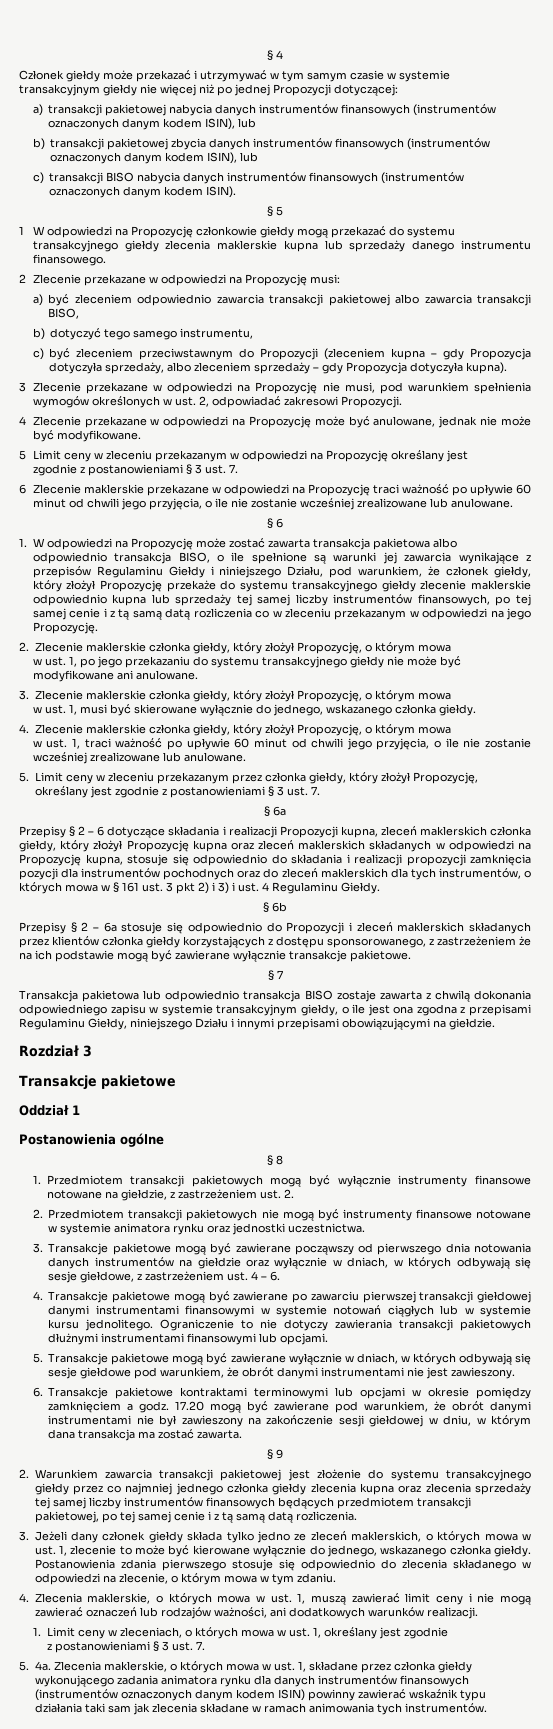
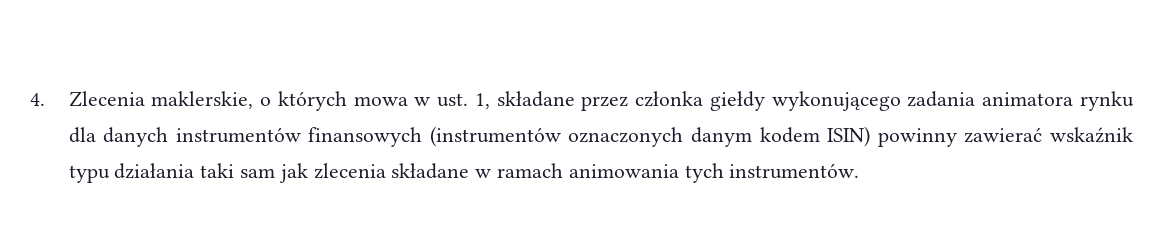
[267,50,283,60] [19,70,450,82] [19,84,398,96] [32,104,497,116] [48,118,257,130] [32,138,491,150] [50,152,259,164] [32,172,465,184] [49,186,237,198] [267,206,283,216] [19,226,455,238] [32,240,532,252] [32,254,106,266] [19,274,340,286] [32,294,532,306] [48,308,80,319] [32,328,254,340] [32,348,532,360] [49,362,508,374] [19,382,531,394] [32,396,402,408] [19,416,531,428] [32,430,141,442] [19,450,468,462] [32,464,238,476] [19,484,531,496] [32,498,513,510] [267,518,283,528] [19,538,457,550] [32,552,531,564] [32,566,532,578] [32,580,531,592] [32,594,531,606] [32,608,532,620] [32,622,98,634] [19,642,451,654] [32,656,461,668] [32,670,198,682] [19,690,451,702] [32,704,476,716] [19,724,451,736] [32,738,532,750] [32,752,246,764] [19,772,478,784] [34,786,320,798] [264,806,286,816] [19,826,532,838] [19,840,531,852] [19,854,531,866] [19,868,531,880] [19,882,380,894] [263,902,287,912] [19,922,531,934] [19,936,531,948] [19,950,411,962] [267,970,283,980] [19,990,532,1002] [19,1004,531,1016] [19,1018,495,1030] [19,1045,92,1057] [19,1075,176,1090] [19,1105,80,1116] [19,1133,164,1147] [267,1155,283,1165] [32,1175,531,1187] [46,1189,294,1201] [32,1209,532,1221] [48,1223,366,1235] [32,1243,531,1255] [48,1257,532,1269] [48,1271,281,1283] [32,1291,531,1303] [48,1305,531,1317] [48,1319,532,1331] [48,1333,329,1345] [32,1353,531,1365] [48,1367,516,1379] [32,1387,532,1399] [48,1401,532,1413] [48,1415,532,1427] [48,1429,243,1441] [267,1449,283,1459] [19,1469,531,1481] [34,1483,531,1495] [34,1497,471,1509] [34,1511,357,1523] [19,1531,531,1543] [34,1545,531,1557] [34,1559,531,1571] [34,1573,336,1585] [19,1593,532,1605] [34,1607,478,1619] [32,1627,448,1639] [46,1641,205,1653] [19,1661,51,1671] § 4 // Członek giełdy może przekazać i utrzymywać w tym samym czasie w systemie transakcyjnym giełdy nie więcej niż po jednej Propozycji dotyczącej: // a) transakcji pakietowej nabycia danych instrumentów finansowych (instrumentów oznaczonych danym kodem ISIN), lub // b) transakcji pakietowej zbycia danych instrumentów finansowych (instrumentów oznaczonych danym kodem ISIN), lub // c) transakcji BISO nabycia danych instrumentów finansowych (instrumentów oznaczonych danym kodem ISIN). // § 5 // 1 W odpowiedzi na Propozycję członkowie giełdy mogą przekazać do systemu transakcyjnego giełdy zlecenia maklerskie kupna lub sprzedaży danego instrumentu finansowego. // 2 Zlecenie przekazane w odpowiedzi na Propozycję musi: // a) być zleceniem odpowiednio zawarcia transakcji pakietowej albo zawarcia transakcji BISO, // b) dotyczyć tego samego instrumentu, // c) być zleceniem przeciwstawnym do Propozycji (zleceniem kupna – gdy Propozycja dotyczyła sprzedaży, albo zleceniem sprzedaży – gdy Propozycja dotyczyła kupna). // 3 Zlecenie przekazane w odpowiedzi na Propozycję nie musi, pod warunkiem spełnienia wymogów określonych w ust. 2, odpowiadać zakresowi Propozycji. // 4 Zlecenie przekazane w odpowiedzi na Propozycję może być anulowane, jednak nie może być modyfikowane. // 5 Limit ceny w zleceniu przekazanym w odpowiedzi na Propozycję określany jest // zgodnie z postanowieniami § 3 ust. 7. // 6 Zlecenie maklerskie przekazane w odpowiedzi na Propozycję traci ważność po upływie 60 minut od chwili jego przyjęcia, o ile nie zostanie wcześniej zrealizowane lub anulowane. // § 6 // 1. W odpowiedzi na Propozycję może zostać zawarta transakcja pakietowa albo odpowiednio transakcja BISO, o ile spełnione są warunki jej zawarcia wynikające z przepisów Regulaminu Giełdy i niniejszego Działu, pod warunkiem, że członek giełdy, który złożył Propozycję przekaże do systemu transakcyjnego giełdy zlecenie maklerskie odpowiednio kupna lub sprzedaży tej samej liczby instrumentów finansowych, po tej samej cenie i z tą samą datą rozliczenia co w zleceniu przekazanym w odpowiedzi na jego Propozycję. // 2. Zlecenie maklerskie członka giełdy, który złożył Propozycję, o którym mowa // w ust. 1, po jego przekazaniu do systemu transakcyjnego giełdy nie może być modyfikowane ani anulowane. // 3. Zlecenie maklerskie członka giełdy, który złożył Propozycję, o którym mowa // w ust. 1, musi być skierowane wyłącznie do jednego, wskazanego członka giełdy. // 4. Zlecenie maklerskie członka giełdy, który złożył Propozycję, o którym mowa // w ust. 1, traci ważność po upływie 60 minut od chwili jego przyjęcia, o ile nie zostanie wcześniej zrealizowane lub anulowane. // 5. Limit ceny w zleceniu przekazanym przez członka giełdy, który złożył Propozycję, określany jest zgodnie z postanowieniami § 3 ust. 7. // § 6a // Przepisy § 2 – 6 dotyczące składania i realizacji Propozycji kupna, zleceń maklerskich członka giełdy, który złożył Propozycję kupna oraz zleceń maklerskich składanych w odpowiedzi na Propozycję kupna, stosuje się odpowiednio do składania i realizacji propozycji zamknięcia pozycji dla instrumentów pochodnych oraz do zleceń maklerskich dla tych instrumentów, o których mowa w § 161 ust. 3 pkt 2) i 3) i ust. 4 Regulaminu Giełdy. // § 6b // Przepisy § 2 – 6a stosuje się odpowiednio do Propozycji i zleceń maklerskich składanych przez klientów członka giełdy korzystających z dostępu sponsorowanego, z zastrzeżeniem że na ich podstawie mogą być zawierane wyłącznie transakcje pakietowe. // § 7 // Transakcja pakietowa lub odpowiednio transakcja BISO zostaje zawarta z chwilą dokonania odpowiedniego zapisu w systemie transakcyjnym giełdy, o ile jest ona zgodna z przepisami Regulaminu Giełdy, niniejszego Działu i innymi przepisami obowiązującymi na giełdzie. // Rozdział 3 // Transakcje pakietowe // Oddział 1 // Postanowienia ogólne // § 8 // 1. Przedmiotem transakcji pakietowych mogą być wyłącznie instrumenty finansowe notowane na giełdzie, z zastrzeżeniem ust. 2. // 2. Przedmiotem transakcji pakietowych nie mogą być instrumenty finansowe notowane w systemie animatora rynku oraz jednostki uczestnictwa. // 3. Transakcje pakietowe mogą być zawierane począwszy od pierwszego dnia notowania danych instrumentów na giełdzie oraz wyłącznie w dniach, w których odbywają się sesje giełdowe, z zastrzeżeniem ust. 4 – 6. // 4. Transakcje pakietowe mogą być zawierane po zawarciu pierwszej transakcji giełdowej danymi instrumentami finansowymi w systemie notowań ciągłych lub w systemie kursu jednolitego. Ograniczenie to nie dotyczy zawierania transakcji pakietowych dłużnymi instrumentami finansowymi lub opcjami. // 5. Transakcje pakietowe mogą być zawierane wyłącznie w dniach, w których odbywają się sesje giełdowe pod warunkiem, że obrót danymi instrumentami nie jest zawieszony. // 6. Transakcje pakietowe kontraktami terminowymi lub opcjami w okresie pomiędzy zamknięciem a godz. 17.20 mogą być zawierane pod warunkiem, że obrót danymi instrumentami nie był zawieszony na zakończenie sesji giełdowej w dniu, w którym dana transakcja ma zostać zawarta. // § 9 // 2. Warunkiem zawarcia transakcji pakietowej jest złożenie do systemu transakcyjnego giełdy przez co najmniej jednego członka giełdy zlecenia kupna oraz zlecenia sprzedaży tej samej liczby instrumentów finansowych będących przedmiotem transakcji pakietowej, po tej samej cenie i z tą samą datą rozliczenia. // 3. Jeżeli dany członek giełdy składa tylko jedno ze zleceń maklerskich, o których mowa w ust. 1, zlecenie to może być kierowane wyłącznie do jednego, wskazanego członka giełdy. Postanowienia zdania pierwszego stosuje się odpowiednio do zlecenia składanego w odpowiedzi na zlecenie, o którym mowa w tym zdaniu. // 4. Zlecenia maklerskie, o których mowa w ust. 1, muszą zawierać limit ceny i nie mogą zawierać oznaczeń lub rodzajów ważności, ani dodatkowych warunków realizacji. // 1. Limit ceny w zleceniach, o których mowa w ust. 1, określany jest zgodnie // z postanowieniami § 3 ust. 7. // 5. 4a. -> [30,93,45,106] 4.

